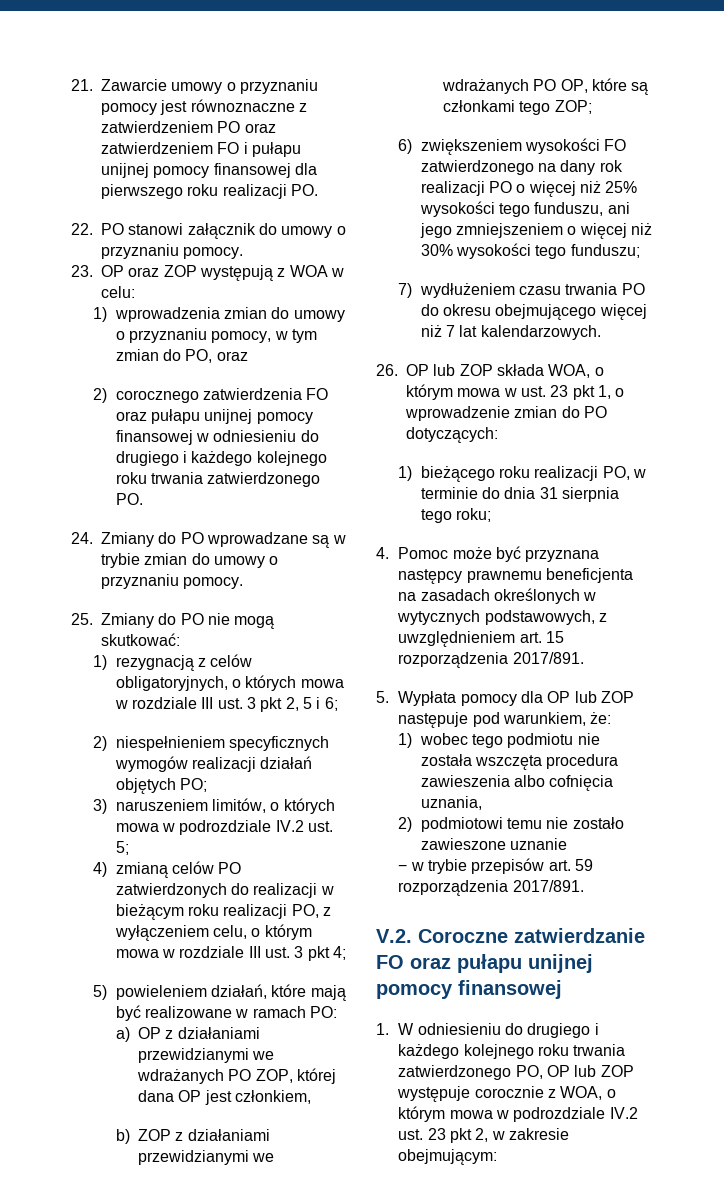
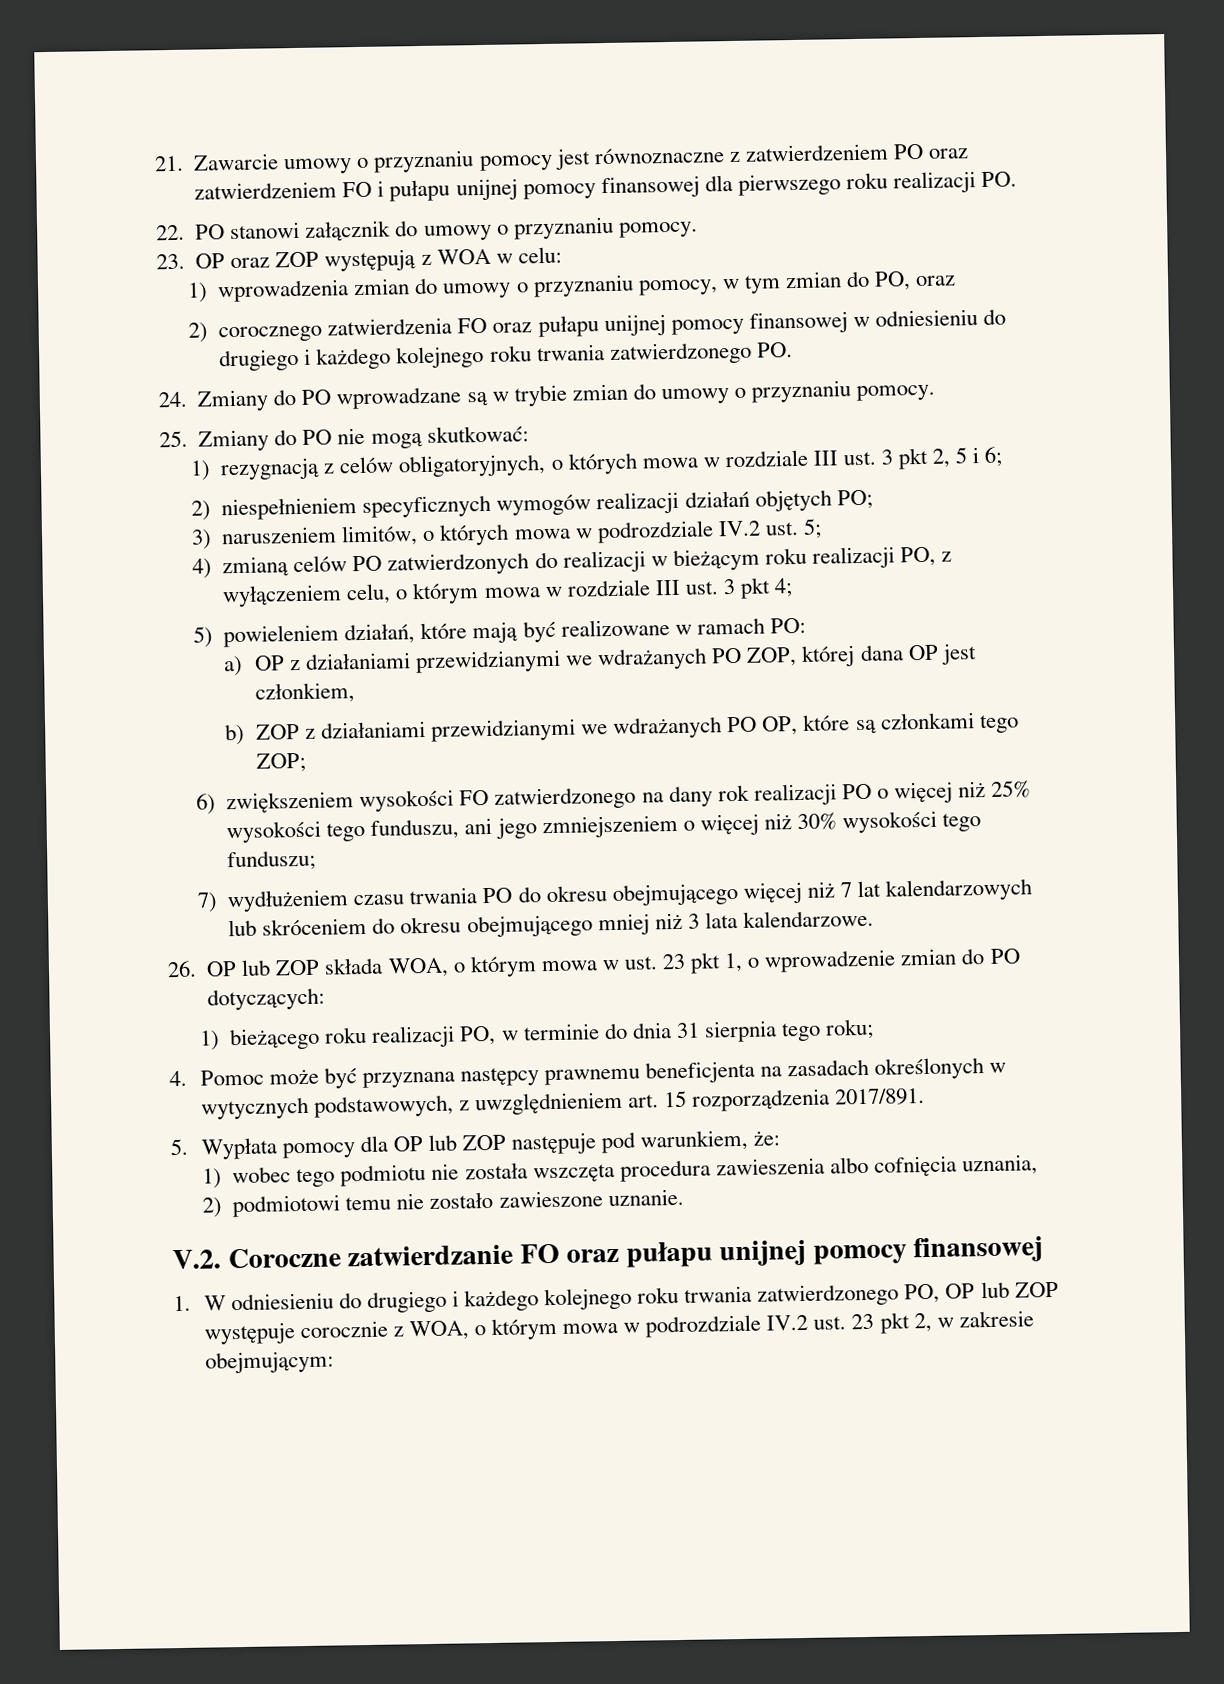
[480,325,601,340] kalendarzowych. -> [885,878,1033,902] [228,909,874,938] kalendarzowych lub skróceniem do okresu obejmującego mniej niż 3 lata kalendarzowe.
[509,838,567,850] [398,858,593,874] [398,880,584,896] uznanie // − w trybie przepisów art. 59 rozporządzenia 2017/891. -> [607,1188,684,1207] uznanie.

